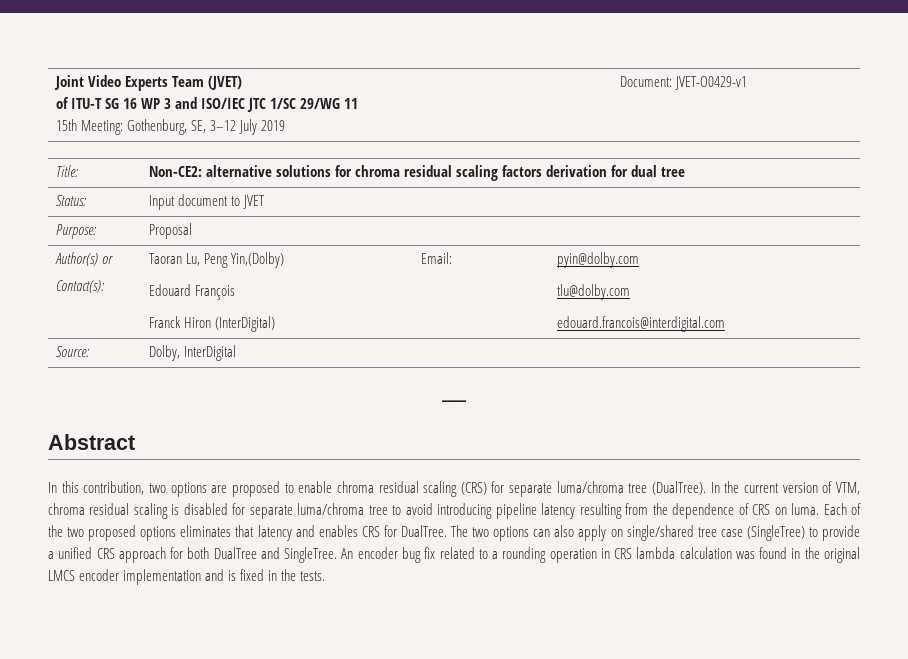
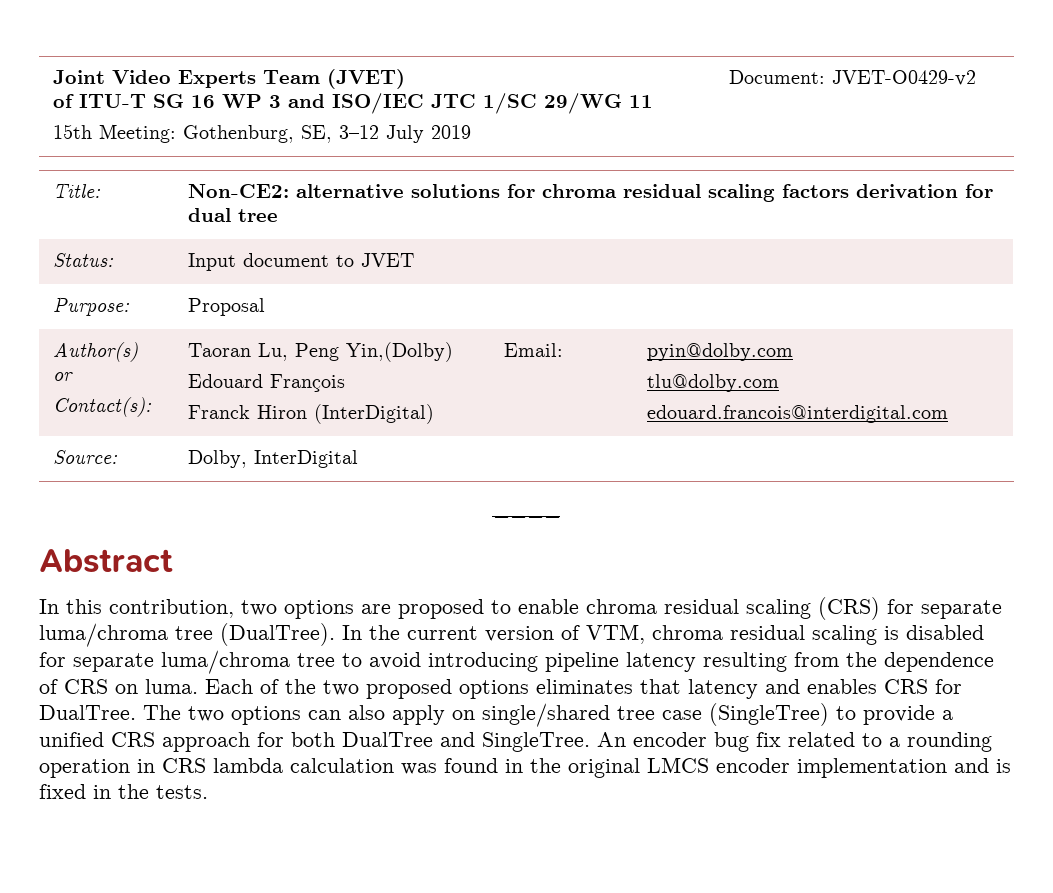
[674,76,747,90] JVET-O0429-v1 -> [831,70,976,86] JVET-O0429-v2

